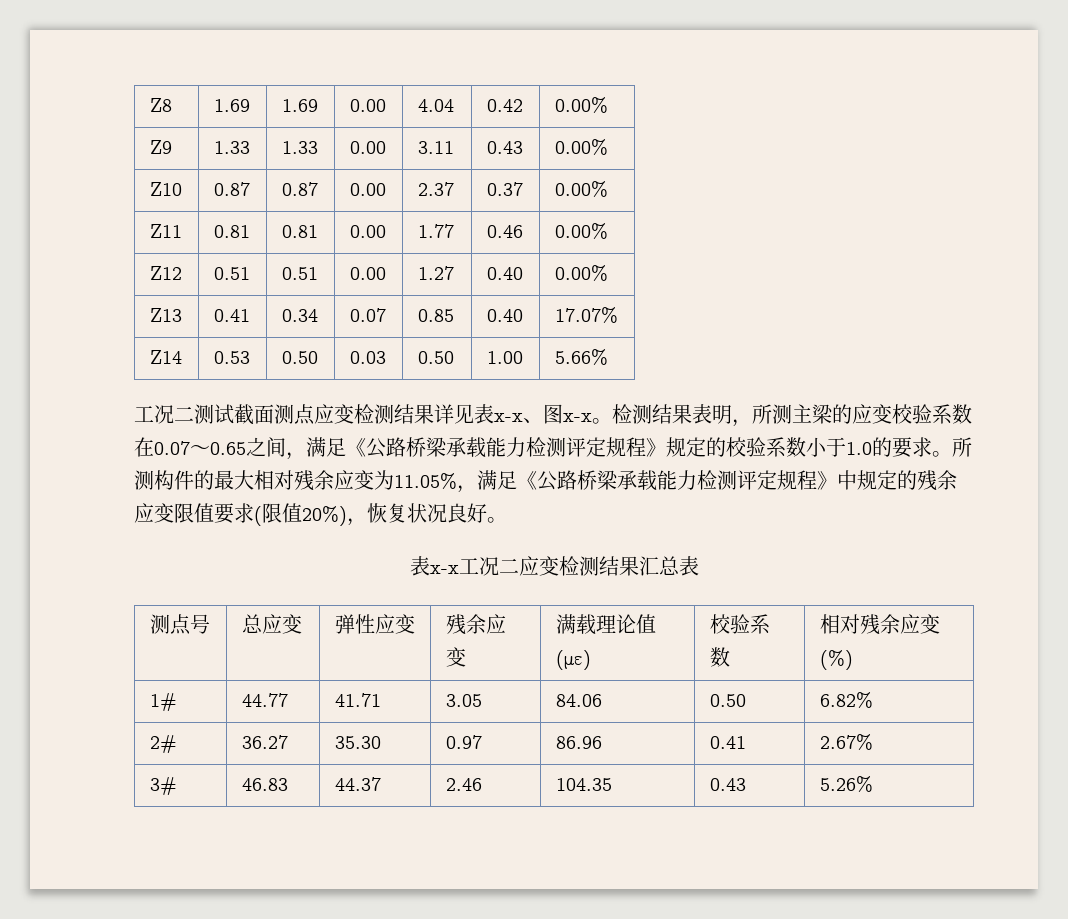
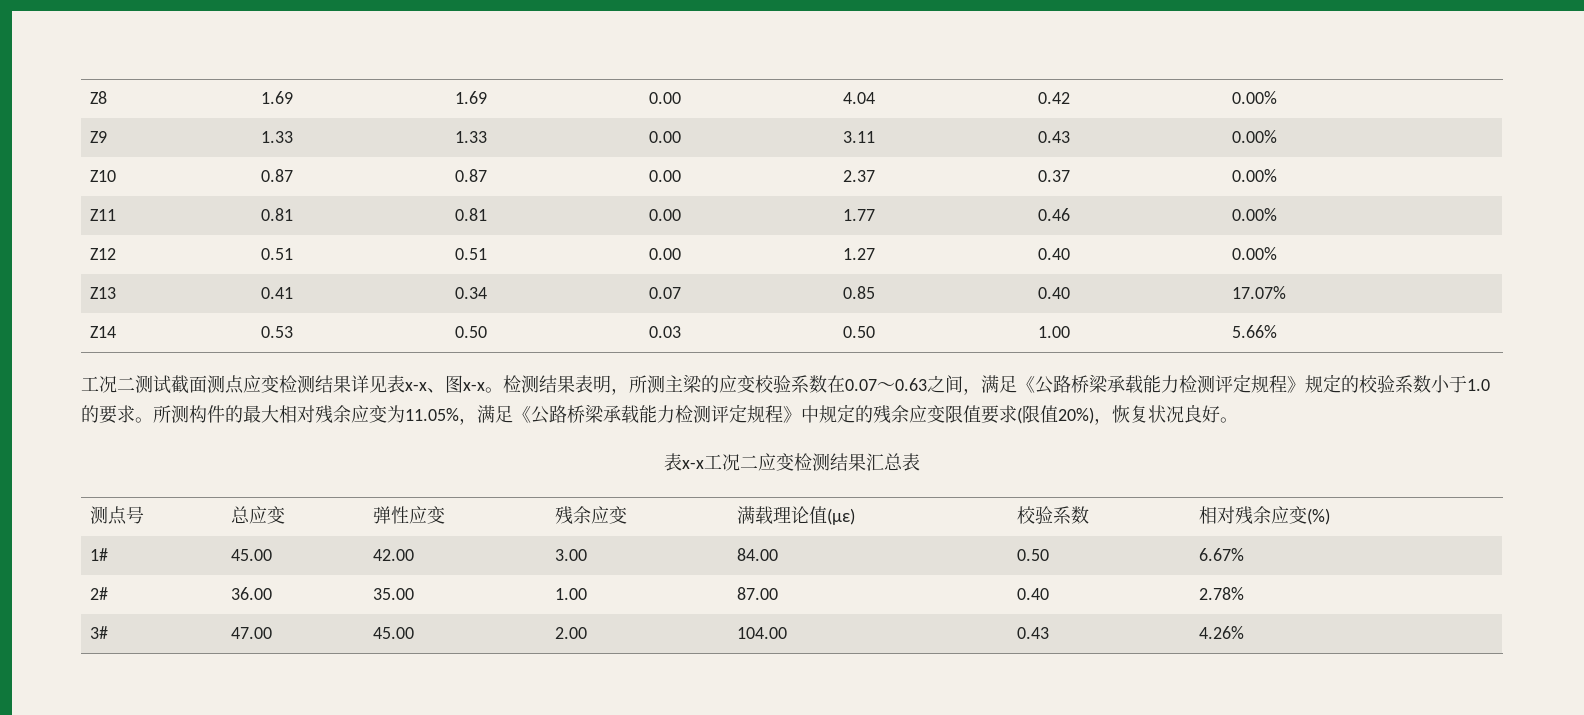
[210,442,246,455] 0.65 -> [895,378,927,391] 0.63
[241,693,288,707] [334,693,381,707] [445,694,482,707] [555,694,602,707] [709,694,746,707] [819,692,873,708] 44.77 | 41.71 | 3.05 | 84.06 | 0.50 | 6.82% -> [230,549,272,561] [372,549,414,561] [554,549,587,561] [736,548,778,561] [1016,549,1049,561] [1198,548,1244,561] 45.00 | 42.00 | 3.00 | 84.00 | 0.50 | 6.67%
[241,735,288,749] [334,736,381,749] [445,735,482,749] [555,736,602,749] [709,736,746,749] [819,734,873,750] [149,777,177,795] [241,778,288,791] [334,777,381,791] [445,778,482,791] [555,778,612,791] [709,778,746,791] [819,776,873,792] 36.27 | 35.30 | 0.97 | 86.96 | 0.41 | 2.67% // 3# | 46.83 | 44.37 | 2.46 | 104.35 | 0.43 | 5.26% -> [230,587,272,600] [372,588,414,600] [554,588,587,600] [736,587,778,600] [1016,588,1049,600] [1198,587,1244,600] [89,626,108,639] [230,627,272,639] [372,627,414,639] [554,627,587,639] [736,627,787,639] [1016,627,1049,639] [1198,626,1244,639] 36.00 | 35.00 | 1.00 | 87.00 | 0.40 | 2.78% // 3# | 47.00 | 45.00 | 2.00 | 104.00 | 0.43 | 4.26%

